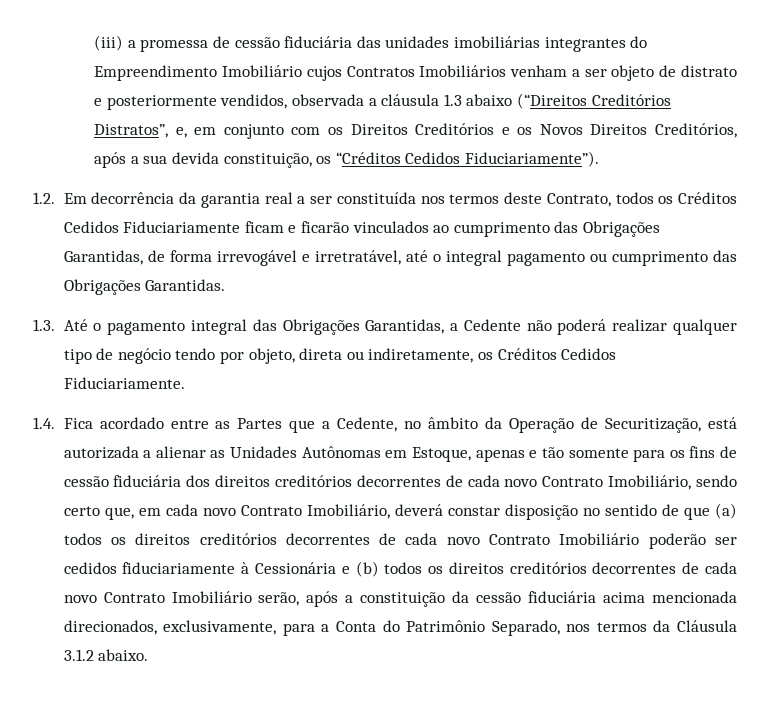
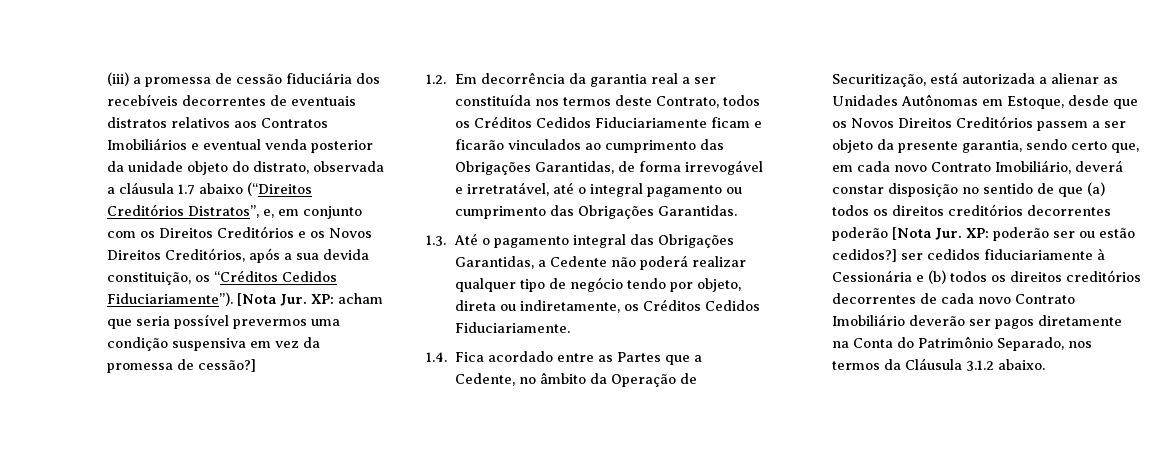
[356,36,648,52] [94,65,737,81] [94,94,288,110] das unidades imobiliárias integrantes do Empreendimento Imobiliário cujos Contratos Imobiliários venham a ser objeto de distrato e posteriormente vendidos, -> [355,73,380,84] [106,94,356,106] [106,117,328,128] [106,138,373,153] [106,161,309,175] dos recebíveis decorrentes de eventuais distratos relativos aos Contratos Imobiliários e eventual venda posterior da unidade objeto do distrato,
[443,94,462,106] 1.3 -> [177,184,195,195] 1.7
(599, 159) none -> [236,293,383,306] [106,314,340,329] [106,337,320,351] [106,359,256,373] [Nota Jur. XP: acham que seria possível prevermos uma condição suspensiva em vez da promessa de cessão?]
[475,446,737,462] [63,475,692,490] apenas e tão somente para os fins de cessão fiduciária dos direitos creditórios decorrentes de cada novo Contrato Imobiliário, -> [1067,95,1138,109] [831,116,1126,131] [831,139,1022,153] desde que os Novos Direitos Creditórios passem a ser objeto da presente garantia,
[379,533,706,549] de cada novo Contrato Imobiliário poderão -> [831,227,1135,241] [831,249,897,262] poderão [Nota Jur. XP: poderão ser ou estão cedidos?]
[258,591,738,607] [63,620,330,636] serão, após a constituição da cessão fiduciária acima mencionada direcionados, exclusivamente, para a -> [908,315,1122,329] [831,341,849,348] deverão ser pagos diretamente na

